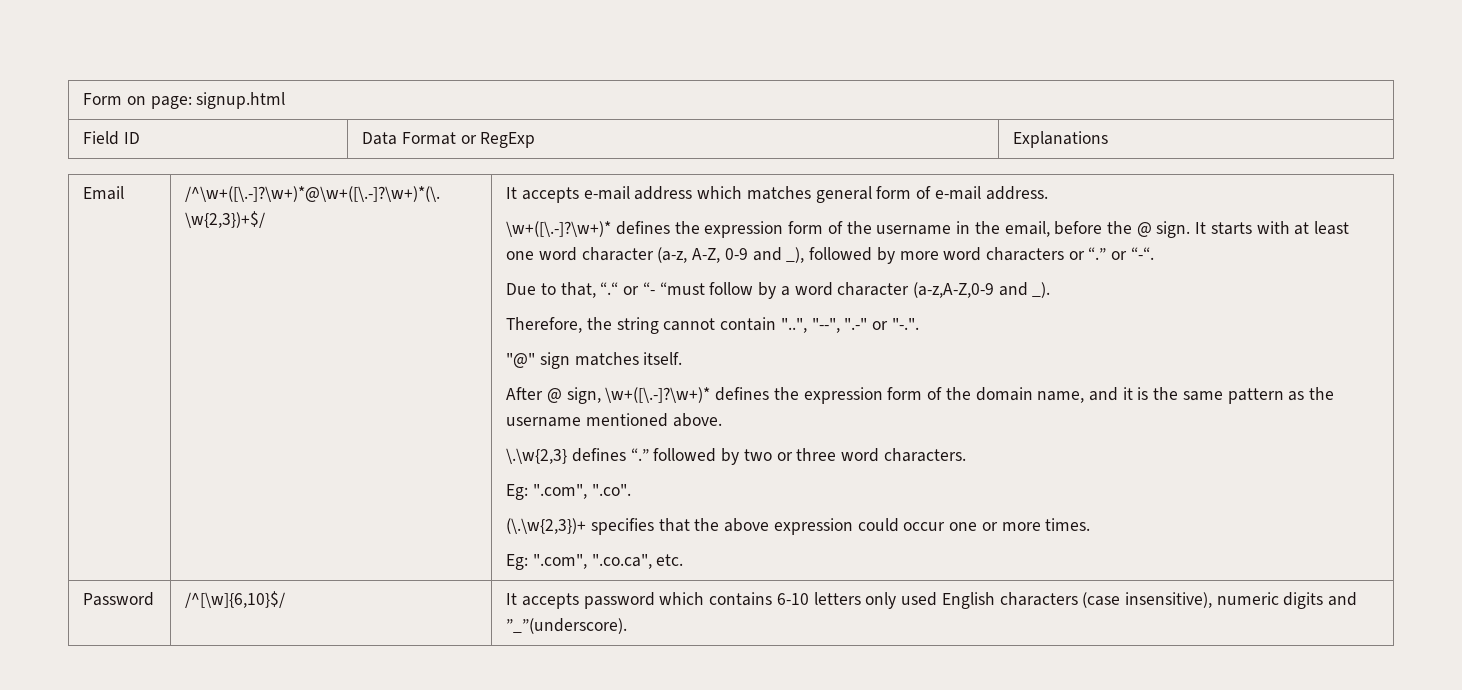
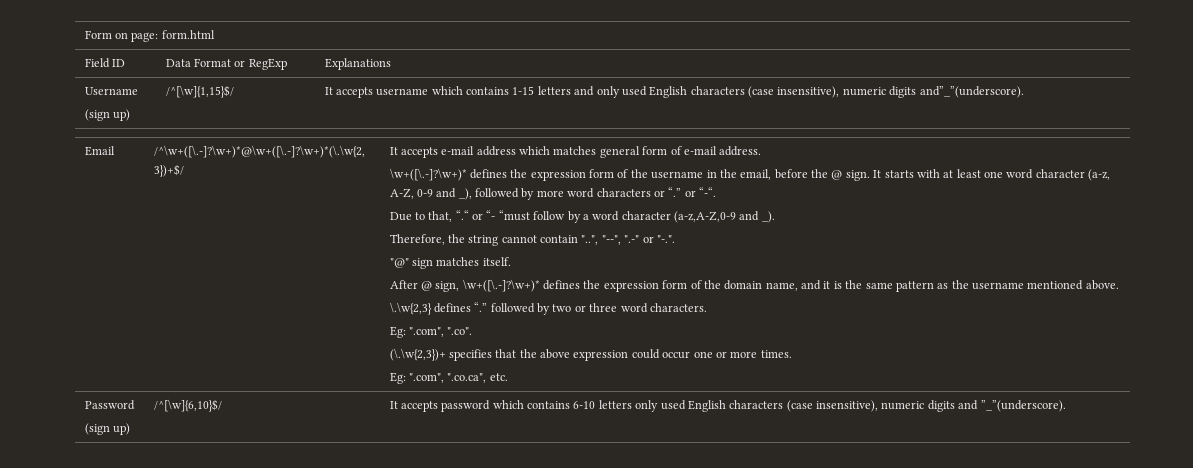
[196,92,286,109] signup.html -> [161,30,215,39] form.html
(1109, 139) none -> [84,87,138,95] [84,109,130,121] [165,85,234,98] [324,86,1024,98] // Username // (sign up) | /^[\w]{1,15}$/ | It accepts username which contains 1-15 letters and only used English characters (case insensitive), numeric digits and”_”(underscore).
(155, 599) none -> [84,423,130,435] // (sign up)

